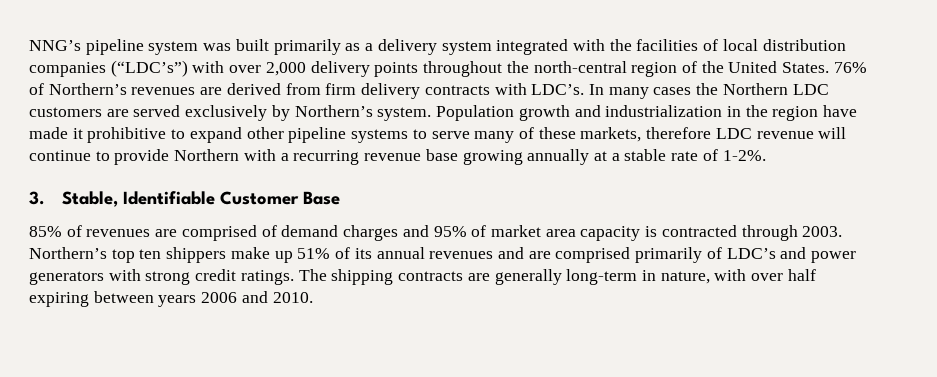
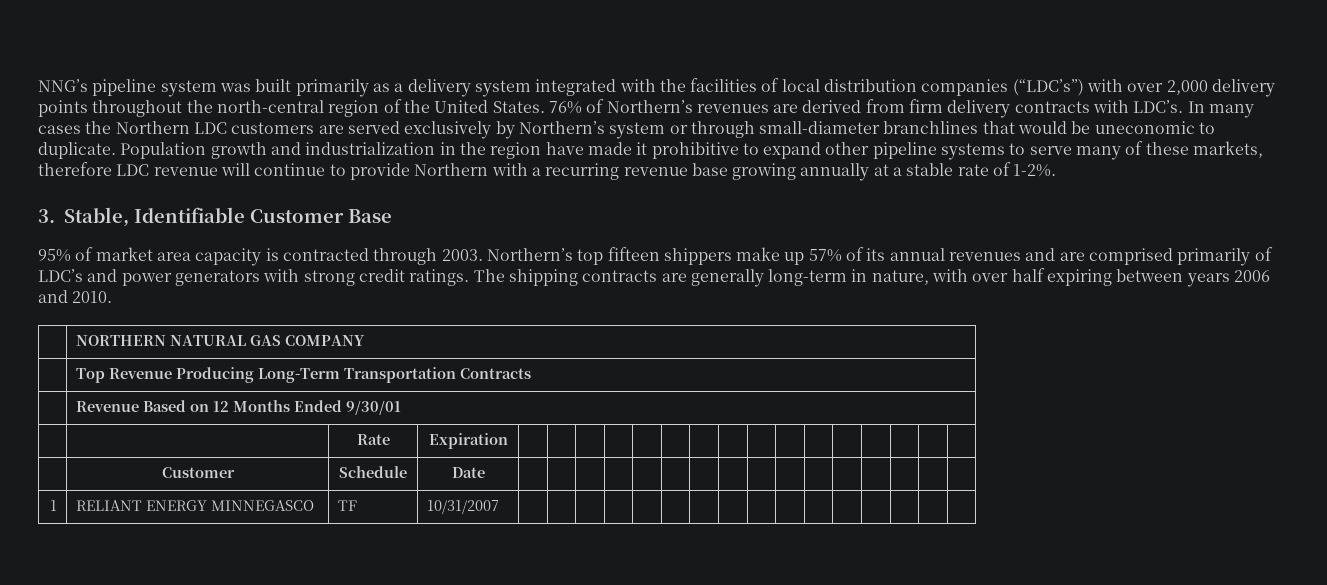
[377,107,432,121] system. -> [609,121,1216,139] [38,142,116,159] system or through small-diameter branchlines that would be uneconomic to duplicate.
[29,225,429,241] 85% of revenues are comprised of demand charges and -> (393, 216) none
[139,249,162,259] ten -> [607,247,660,261] fifteen
[297,248,331,259] 51% -> [808,249,842,262] 57%
(313, 297) none -> [76,335,366,346] [76,367,532,383] [76,400,402,415] [356,434,390,445] [428,433,508,449] [161,467,235,478] [339,466,407,478] [451,467,485,478] [49,500,57,511] [76,500,315,511] [338,500,358,511] [427,500,500,514] // | NORTHERN NATURAL GAS COMPANY // | Top Revenue Producing Long-Term Transportation Contracts // | Revenue Based on 12 Months Ended 9/30/01 // | | Rate | Expiration | | | | | | | | | | | | | | | | // | Customer | Schedule | Date | | | | | | | | | | | | | | | | // 1 | RELIANT ENERGY MINNEGASCO | TF | 10/31/2007 | | | | | | | | | | | | | | | |

